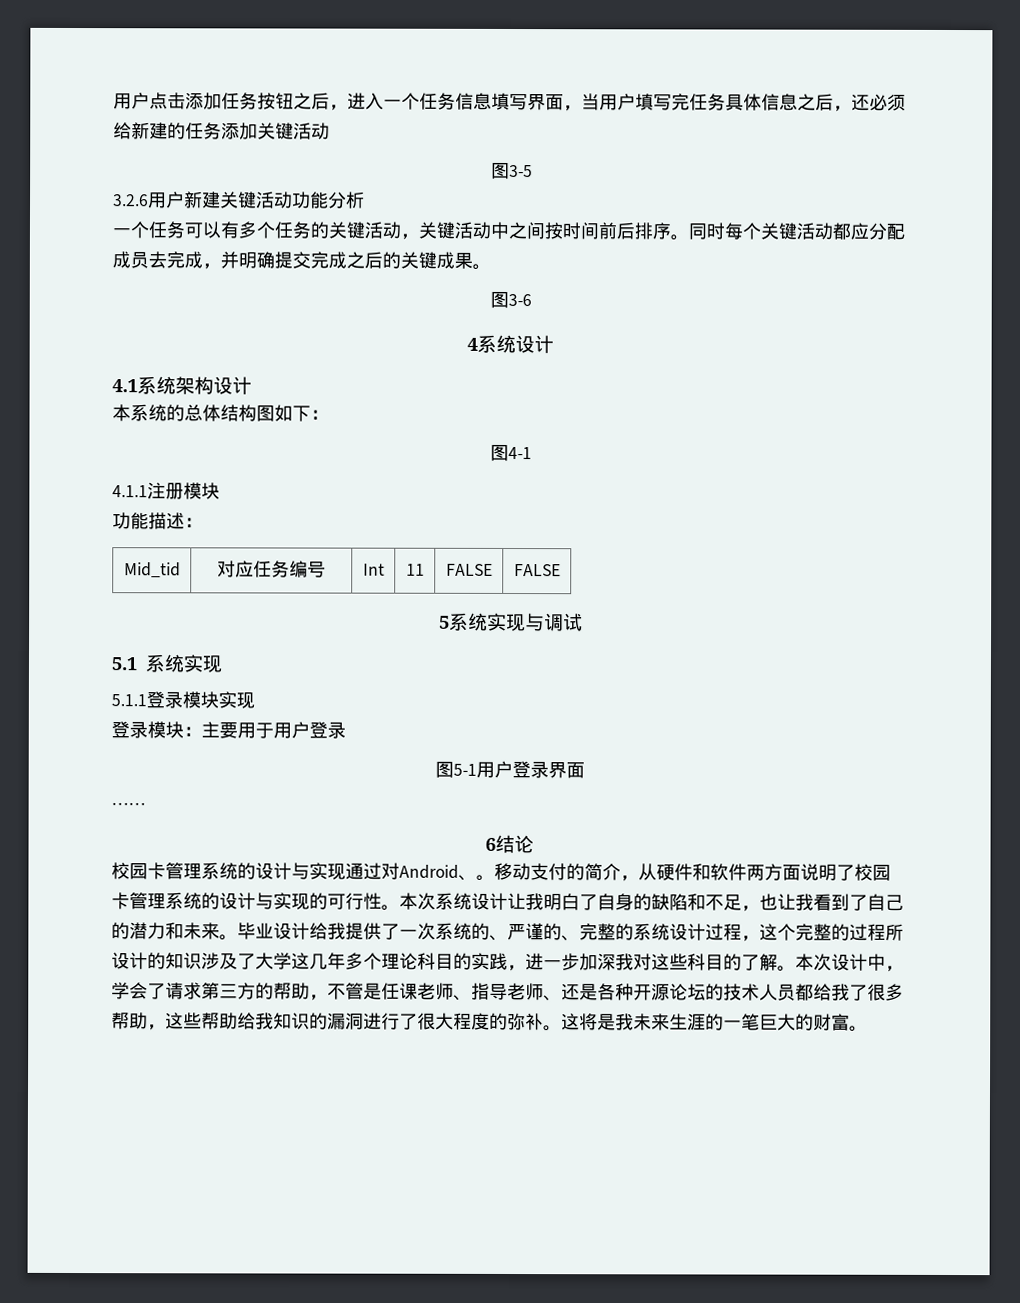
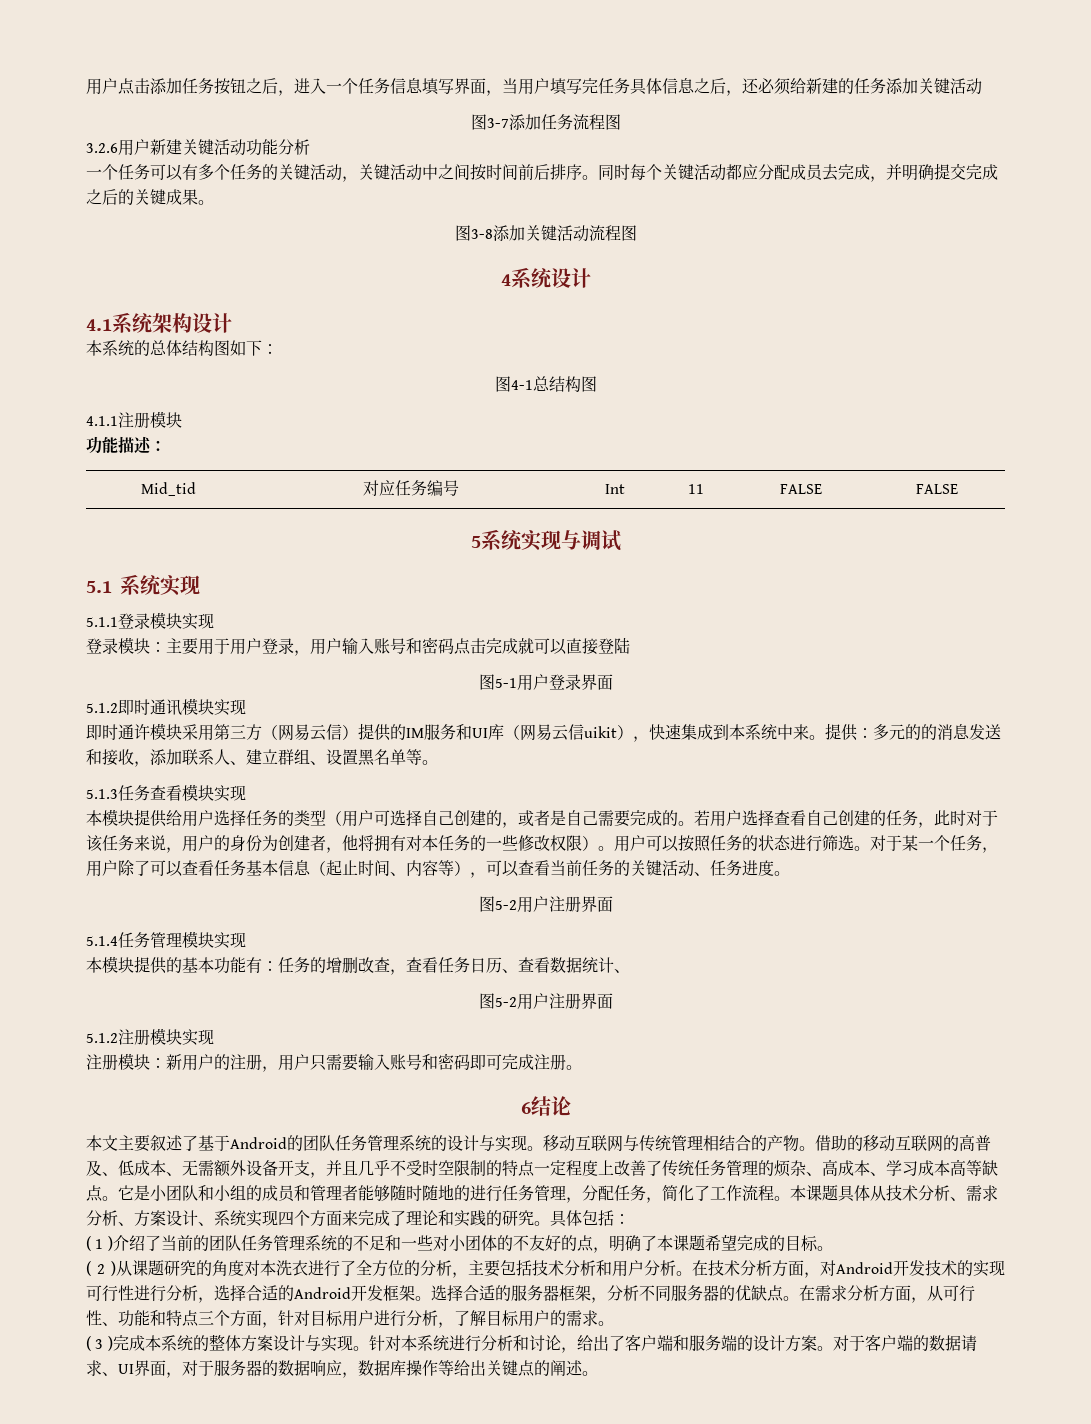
[508,164,533,178] 3-5 -> [486,114,621,130] 3-7添加任务流程图
[507,293,532,307] 3-6 -> [470,225,637,242] 3-8添加关键活动流程图
(532, 453) none -> [532,376,597,392] 总结构图
(346, 730) none -> [294,637,630,656] ，用户输入账号和密码点击完成就可以直接登陆
[111,802,146,806] [485,834,534,854] [111,862,891,882] [111,892,904,912] [111,922,904,942] [111,952,904,972] [111,982,904,1002] [111,1012,850,1032] …… // 6结论 // 校园卡管理系统的设计与实现通过对Android、。移动支付的简介，从硬件和软件两方面说明了校园卡管理系统的设计与实现的可行性。本次系统设计让我明白了自身的缺陷和不足，也让我看到了自己的潜力和未来。毕业设计给我提供了一次系统的、严谨的、完整的系统设计过程，这个完整的过程所设计的知识涉及了大学这几年多个理论科目的实践，进一步加深我对这些科目的了解。本次设计中，学会了请求第三方的帮助，不管是任课老师、指导老师、还是各种开源论坛的技术人员都给我了很多帮助，这些帮助给我知识的漏洞进行了很大程度的弥补。这将是我未来生涯的一笔巨大的财富 -> [86,698,246,716] [86,723,1001,742] [86,749,438,767] [86,784,246,802] [86,809,998,828] [86,835,998,853] [86,860,790,878] [478,896,613,913] [86,931,246,949] [86,956,630,975] [478,993,613,1010] [86,1028,214,1046] [86,1053,582,1072] [520,1096,571,1116] [86,1134,991,1152] [86,1159,998,1178] [86,1184,998,1203] [86,1210,630,1227] [86,1234,833,1253] [86,1260,1005,1278] [86,1285,975,1303] [86,1310,614,1328] [86,1334,977,1353] [86,1360,583,1378] 5.1.2即时通讯模块实现 // 即时通许模块采用第三方（网易云信）提供的IM服务和UI库（网易云信uikit），快速集成到本系统中来。提供：多元的的消息发送和接收，添加联系人、建立群组、设置黑名单等。 // 5.1.3任务查看模块实现 // 本模块提供给用户选择任务的类型（用户可选择自己创建的，或者是自己需要完成的。若用户选择查看自己创建的任务，此时对于该任务来说，用户的身份为创建者，他将拥有对本任务的一些修改权限）。用户可以按照任务的状态进行筛选。对于某一个任务，用户除了可以查看任务基本信息（起止时间、内容等），可以查看当前任务的关键活动、任务进度。 // 图5-2用户注册界面 // 5.1.4任务管理模块实现 // 本模块提供的基本功能有：任务的增删改查，查看任务日历、查看数据统计、 // 图5-2用户注册界面 // 5.1.2注册模块实现 // 注册模块：新用户的注册，用户只需要输入账号和密码即可完成注册。 // 6结论 // 本文主要叙述了基于Android的团队任务管理系统的设计与实现。移动互联网与传统管理相结合的产物。借助的移动互联网的高普及、低成本、无需额外设备开支，并且几乎不受时空限制的特点一定程度上改善了传统任务管理的烦杂、高成本、学习成本高等缺点。它是小团队和小组的成员和管理者能够随时随地的进行任务管理，分配任务，简化了工作流程。本课题具体从技术分析、需求分析、方案设计、系统实现四个方面来完成了理论和实践的研究。具体包括： // ( 1 )介绍了当前的团队任务管理系统的不足和一些对小团体的不友好的点，明确了本课题希望完成的目标。 // ( 2 )从课题研究的角度对本洗衣进行了全方位的分析，主要包括技术分析和用户分析。在技术分析方面，对Android开发技术的实现可行性进行分析，选择合适的Android开发框架。选择合适的服务器框架，分析不同服务器的优缺点。在需求分析方面，从可行性、功能和特点三个方面，针对目标用户进行分析，了解目标用户的需求。 // ( 3 )完成本系统的整体方案设计与实现。针对本系统进行分析和讨论，给出了客户端和服务端的设计方案。对于客户端的数据请求、UI界面，对于服务器的数据响应，数据库操作等给出关键点的阐述

